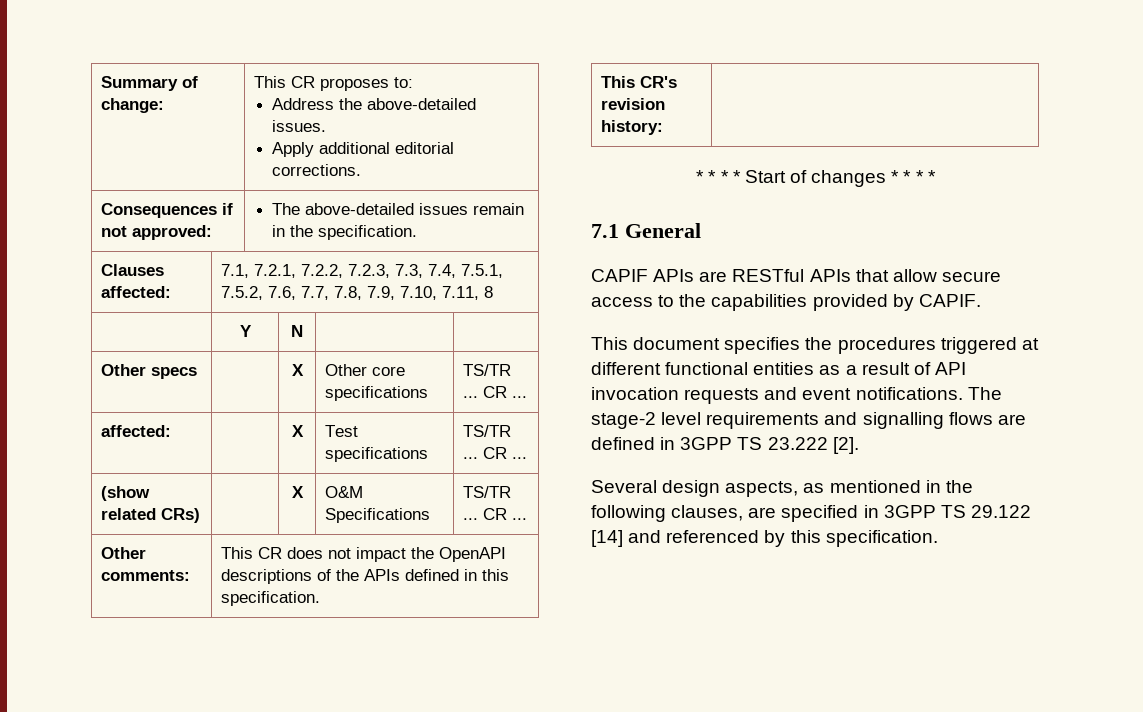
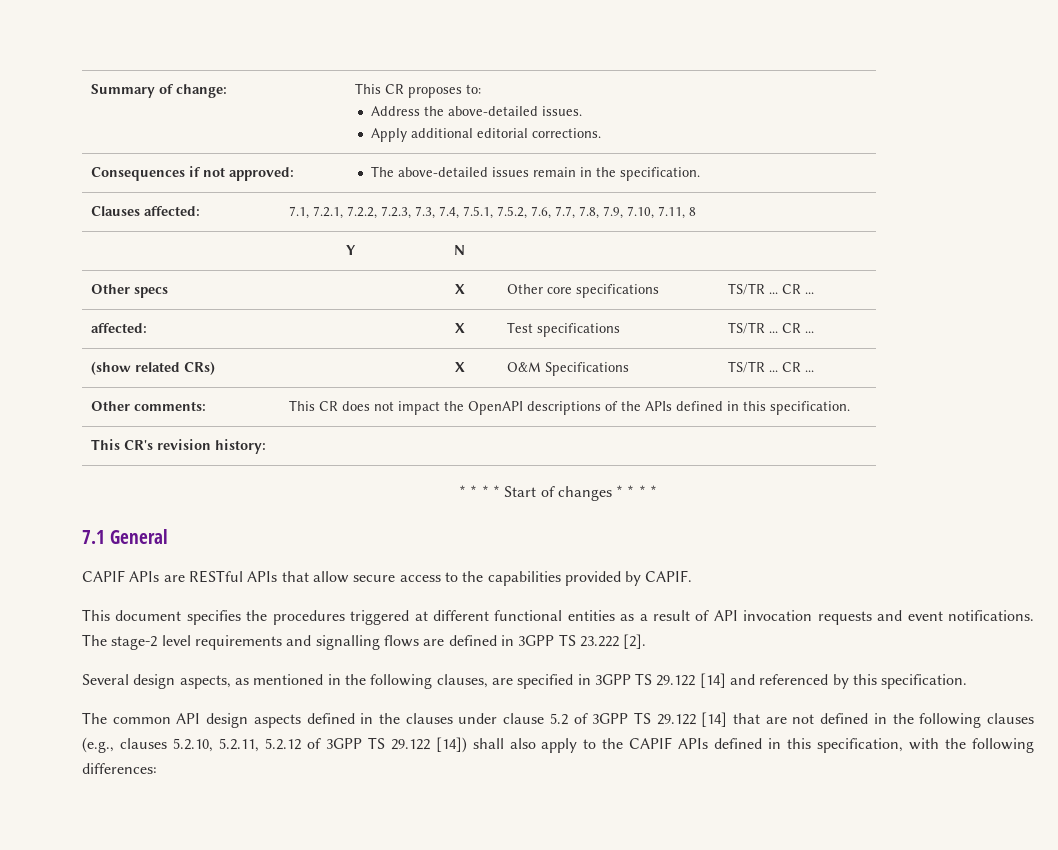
(938, 538) none -> [82,712,1035,728] [82,737,1034,753] [82,763,157,774] // The common API design aspects defined in the clauses under clause 5.2 of 3GPP TS 29.122 [14] that are not defined in the following clauses (e.g., clauses 5.2.10, 5.2.11, 5.2.12 of 3GPP TS 29.122 [14]) shall also apply to the CAPIF APIs defined in this specification, with the following differences:

